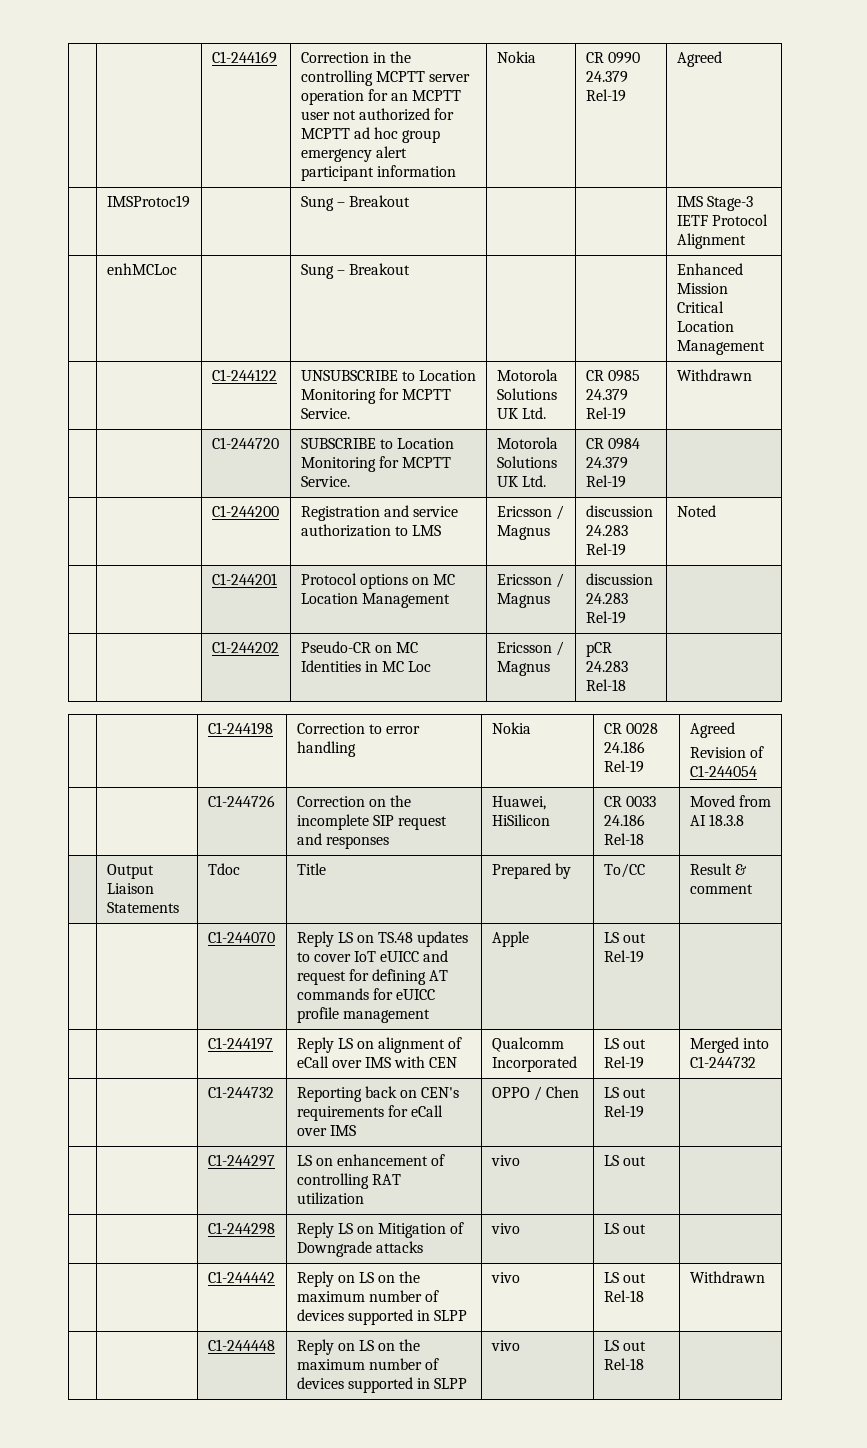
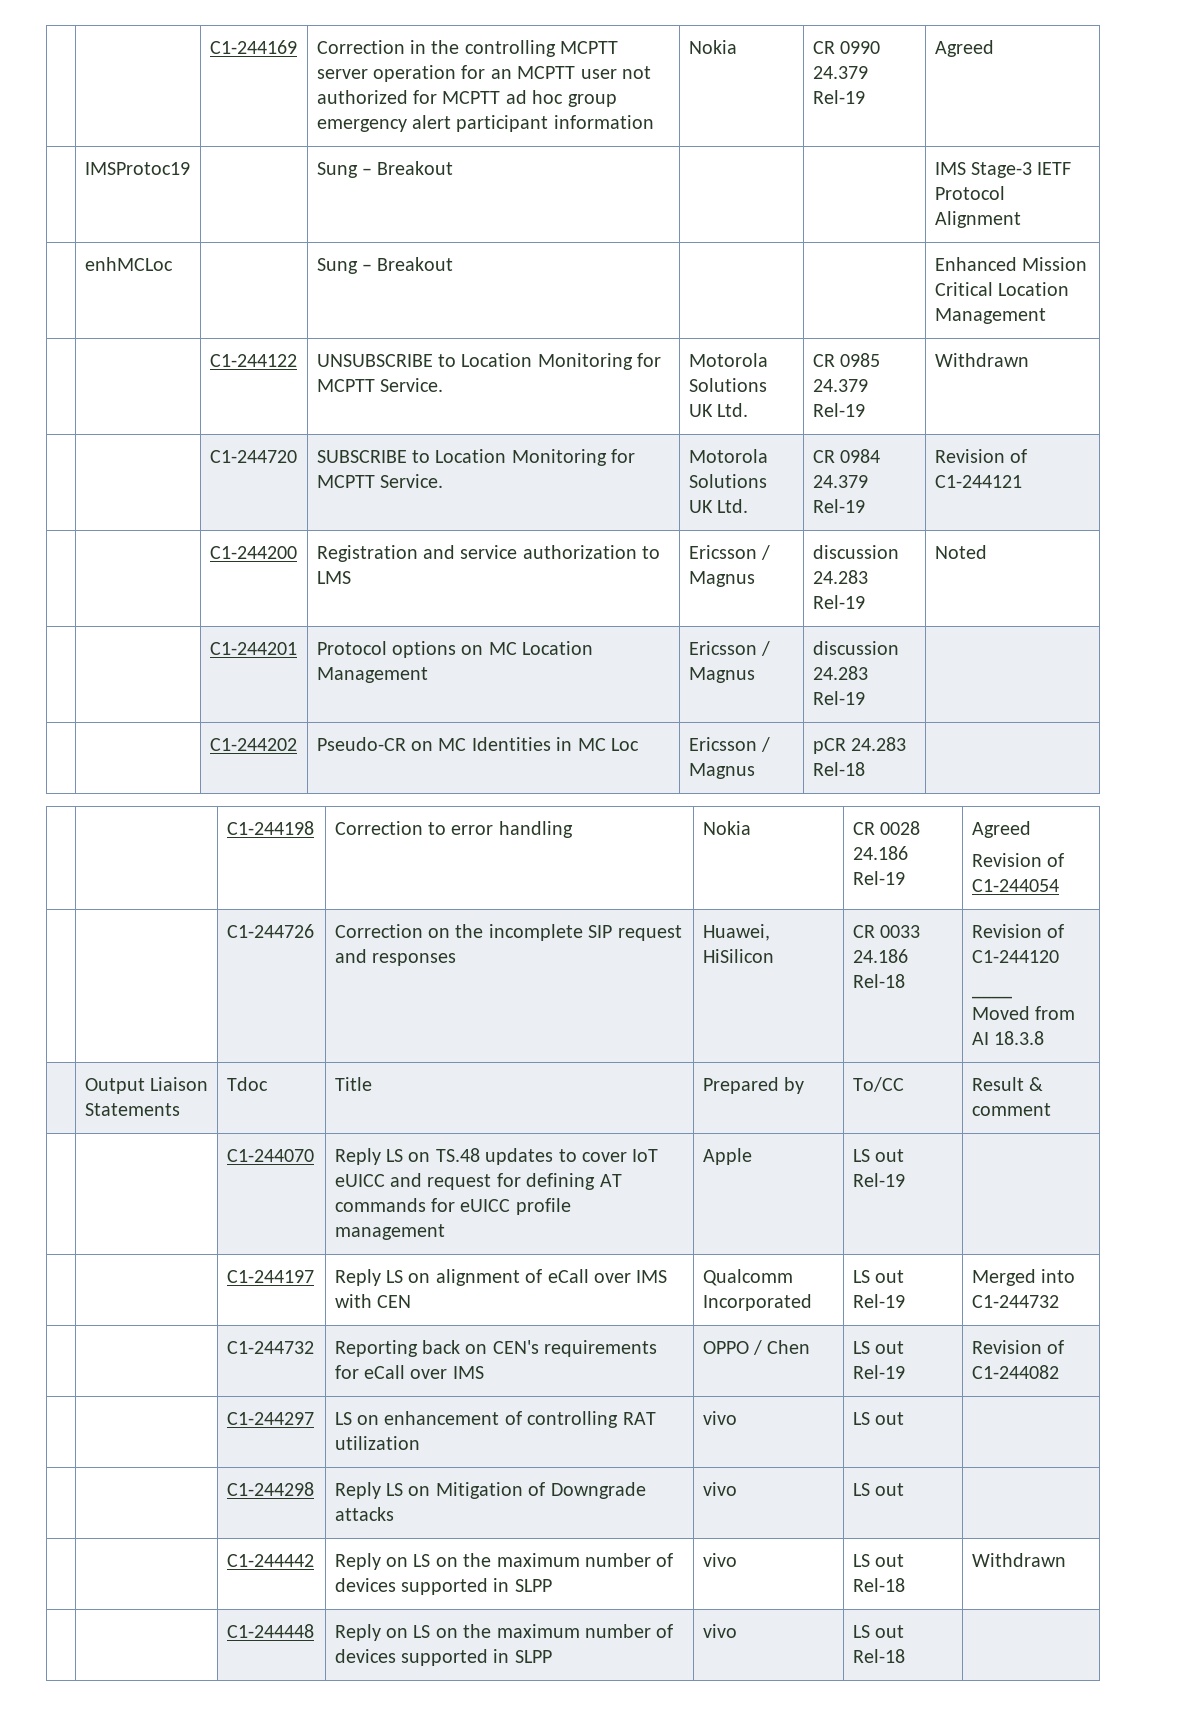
(626, 481) none -> [934,449,1027,463] [934,475,1022,488] Revision of C1-244121
(644, 839) none -> [971,924,1064,938] [971,950,1059,963] [971,995,1012,999] Revision of C1-244120 // ____ //
(644, 1111) none -> [971,1340,1064,1354] [971,1365,1059,1379] Revision of C1-244082

